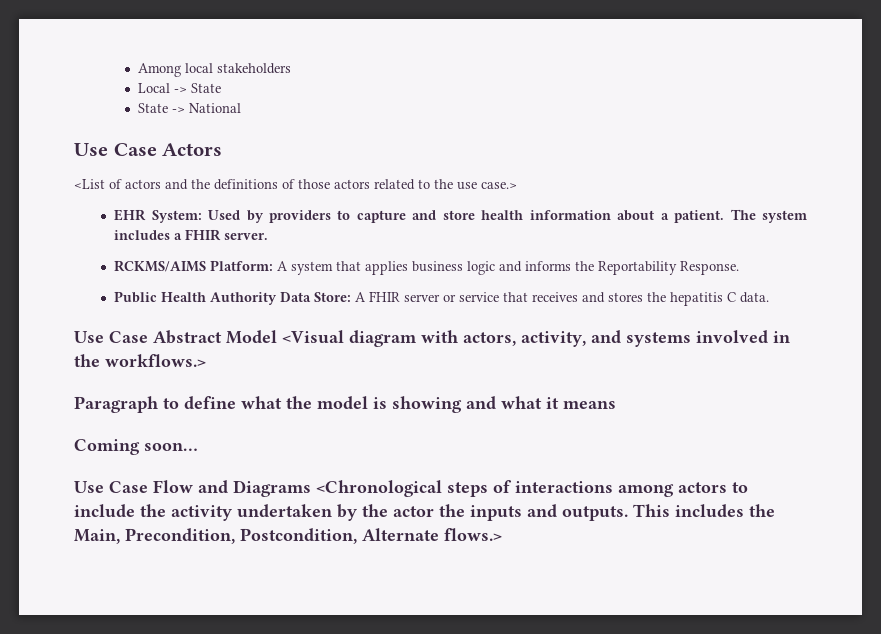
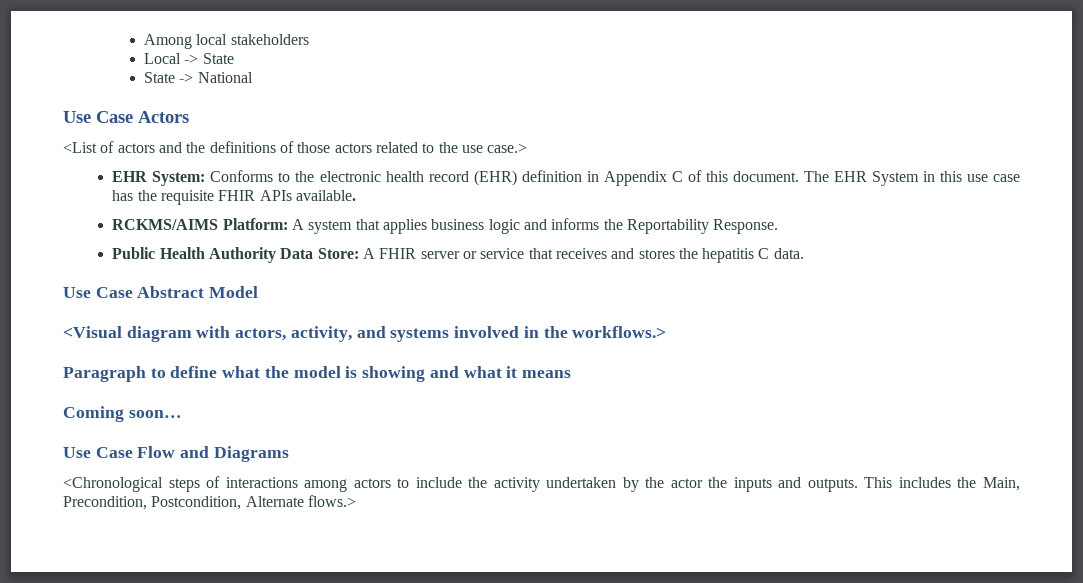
[208,209,807,223] [114,229,269,241] Used by providers to capture and store health information about a patient. The system includes a FHIR server. -> [210,170,1021,186] [112,190,356,205] Conforms to the electronic health record (EHR) definition in Appendix C of this document. The EHR System in this use case has the requisite FHIR APIs available.
(277, 337) none -> (259, 292) //
(311, 488) none -> (289, 454) //

